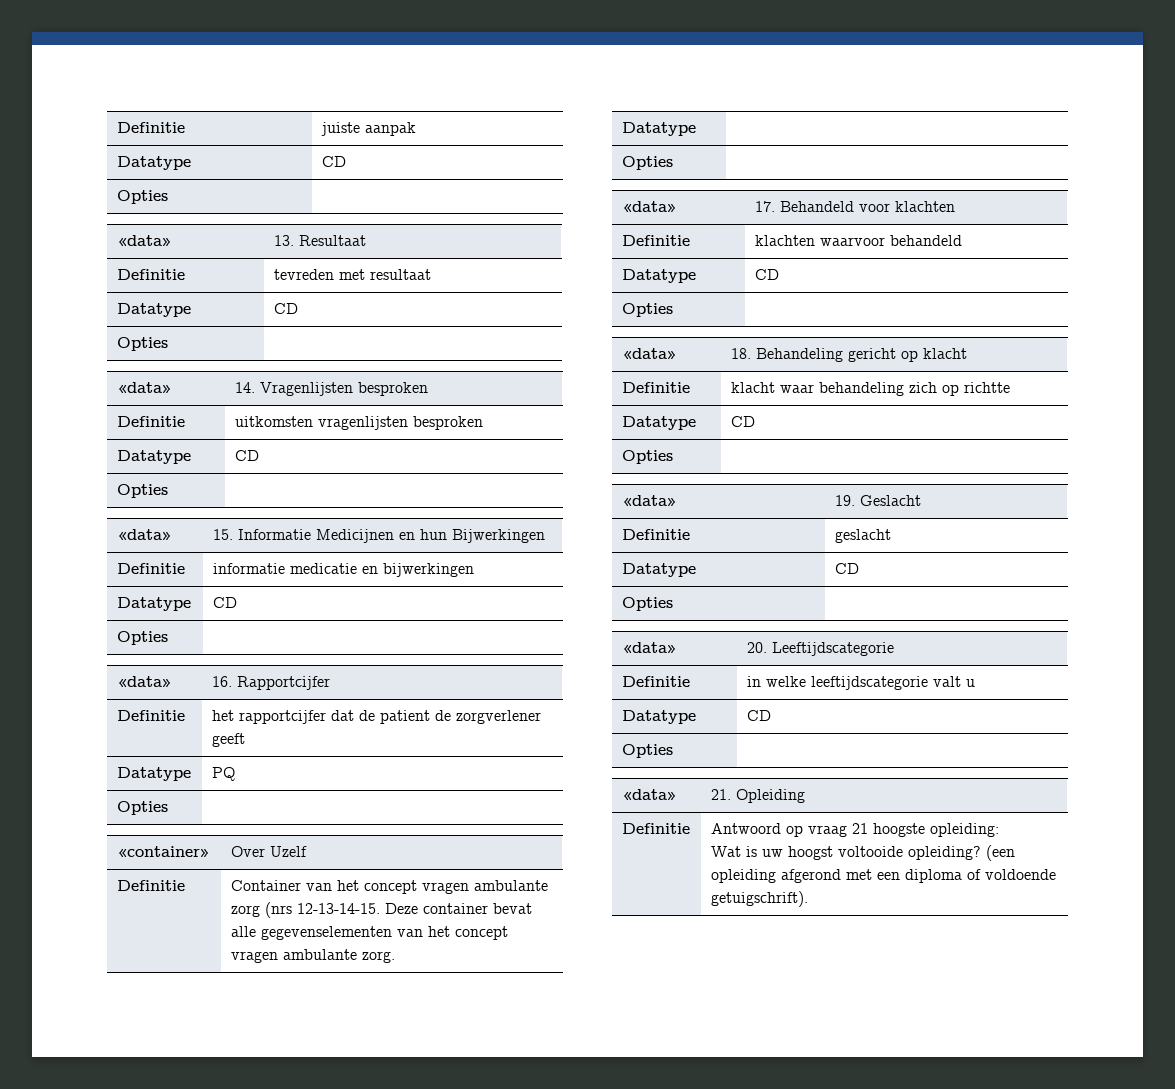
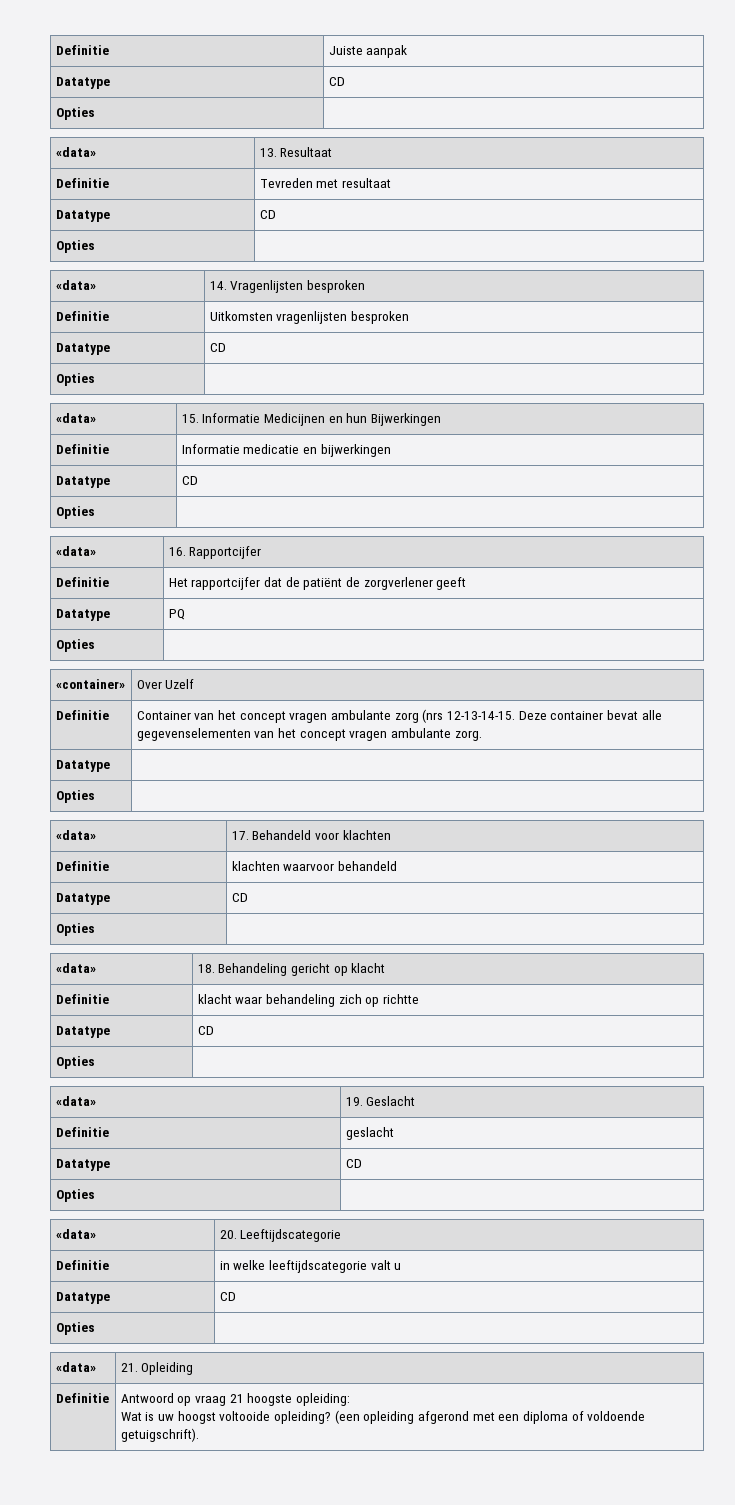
[117,122,186,133] [321,122,361,136] Definitie | juiste -> [55,45,109,55] [328,46,363,55] Definitie | Juiste
[274,269,335,280] tevreden -> [259,178,313,188] Tevreden
[235,416,314,427] uitkomsten -> [209,311,273,321] Uitkomsten
[213,563,286,574] informatie -> [181,444,240,454] Informatie
[212,710,235,721] het -> [168,578,188,587] Het
[380,710,431,724] patient -> [303,578,343,590] patiënt

